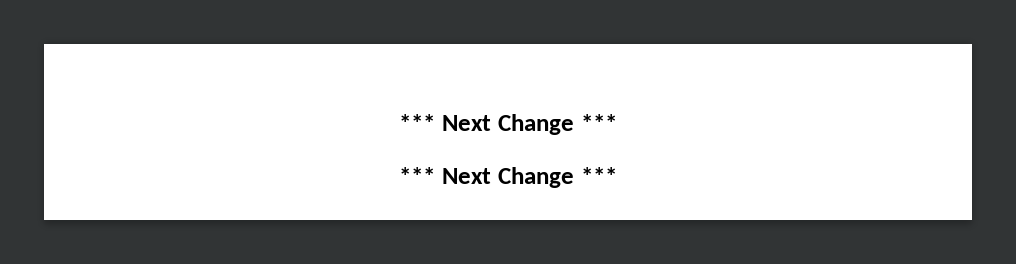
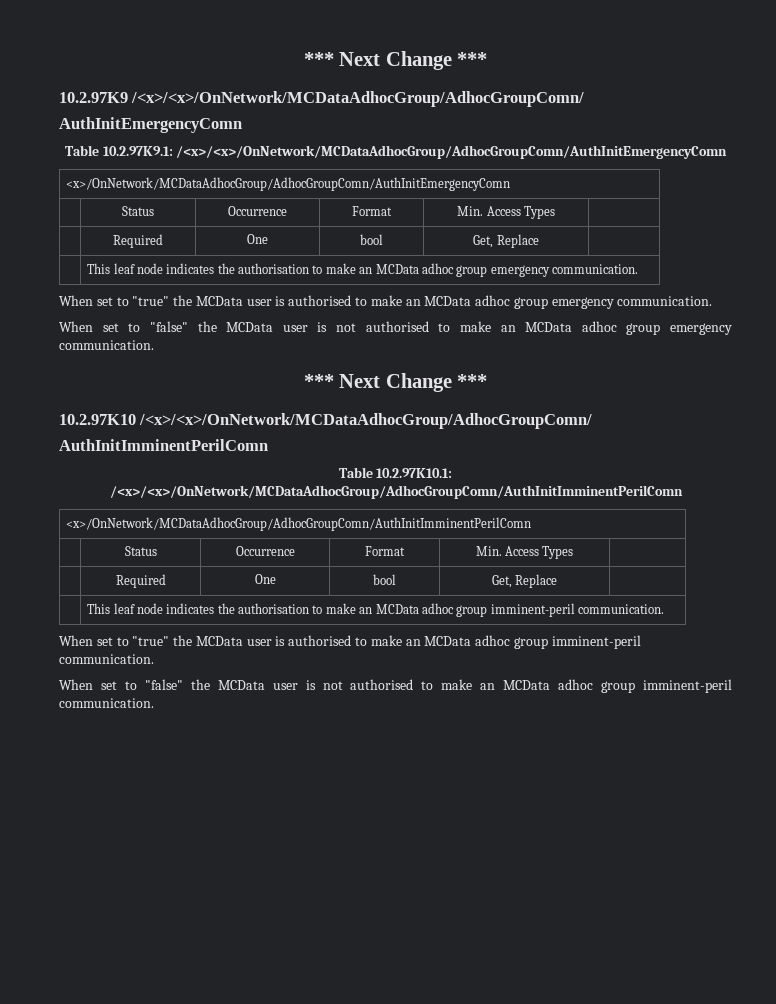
[399,114,617,135] [399,167,617,188] *** Next Change *** // *** Next Change *** -> [303,51,488,70] [59,91,585,107] [59,117,242,133] [64,145,728,159] [66,177,511,191] [122,206,154,216] [228,206,287,216] [352,206,392,216] [457,206,555,219] [113,234,163,248] [247,234,268,244] [360,234,383,245] [473,234,539,248] [87,263,639,277] [59,295,713,309] [59,321,732,335] [59,340,154,350] [303,373,488,392] [59,413,593,429] [59,439,268,451] [338,467,453,478] [109,485,683,499] [66,517,532,531] [124,546,157,556] [235,546,295,556] [365,546,405,556] [475,546,574,559] [115,574,166,588] [254,574,276,584] [373,574,396,585] [491,574,558,588] [87,603,665,617] [59,635,641,649] [59,654,154,664] [59,679,732,693] [59,698,154,708] *** Next Change *** // 10.2.97K9 /<x>/<x>/OnNetwork/MCDataAdhocGroup/AdhocGroupComn/ // AuthInitEmergencyComn // Table 10.2.97K9.1: /<x>/<x>/OnNetwork/MCDataAdhocGroup/AdhocGroupComn/AuthInitEmergencyComn // <x>/OnNetwork/MCDataAdhocGroup/AdhocGroupComn/AuthInitEmergencyComn // | Status | Occurrence | Format | Min. Access Types | // | Required | One | bool | Get, Replace | // | This leaf node indicates the authorisation to make an MCData adhoc group emergency communication. // When set to "true" the MCData user is authorised to make an MCData adhoc group emergency communication. // When set to "false" the MCData user is not authorised to make an MCData adhoc group emergency communication. // *** Next Change *** // 10.2.97K10 /<x>/<x>/OnNetwork/MCDataAdhocGroup/AdhocGroupComn/ // AuthInitImminentPerilComn // Table 10.2.97K10.1: /<x>/<x>/OnNetwork/MCDataAdhocGroup/AdhocGroupComn/AuthInitImminentPerilComn // <x>/OnNetwork/MCDataAdhocGroup/AdhocGroupComn/AuthInitImminentPerilComn // | Status | Occurrence | Format | Min. Access Types | // | Required | One | bool | Get, Replace | // | This leaf node indicates the authorisation to make an MCData adhoc group imminent-peril communication. // When set to "true" the MCData user is authorised to make an MCData adhoc group imminent-peril communication. // When set to "false" the MCData user is not authorised to make an MCData adhoc group imminent-peril communication.

